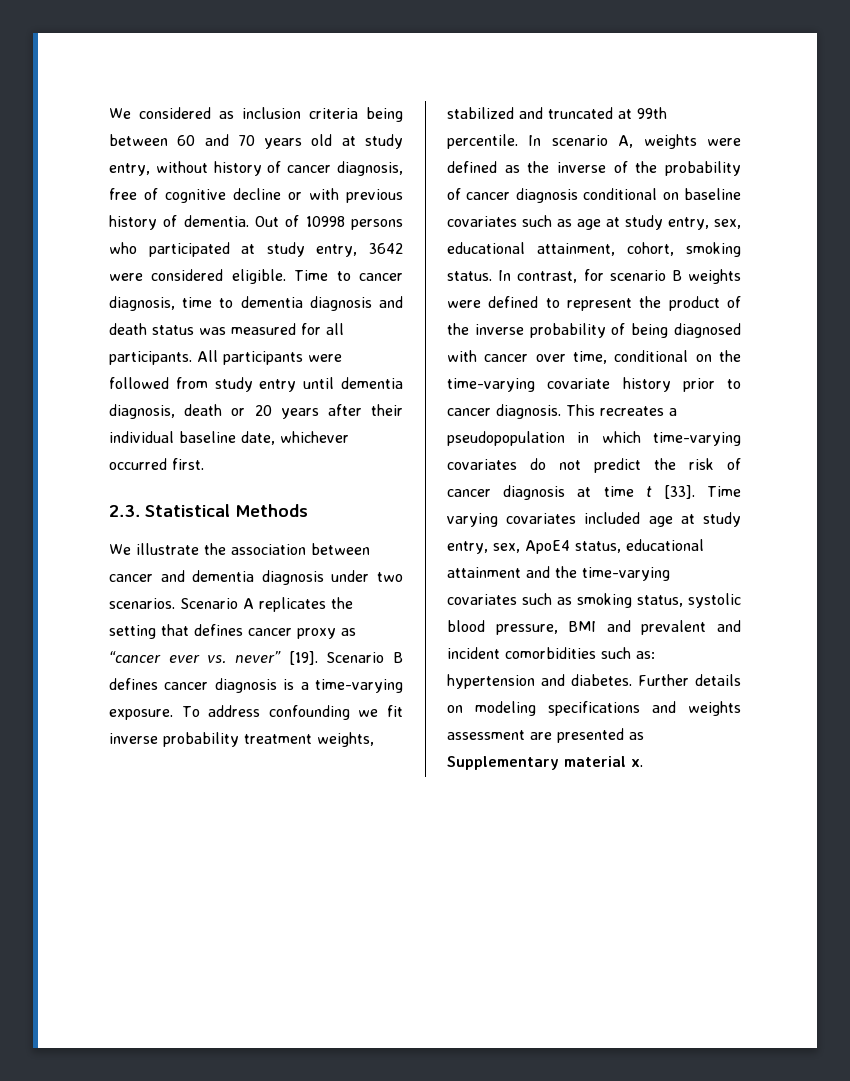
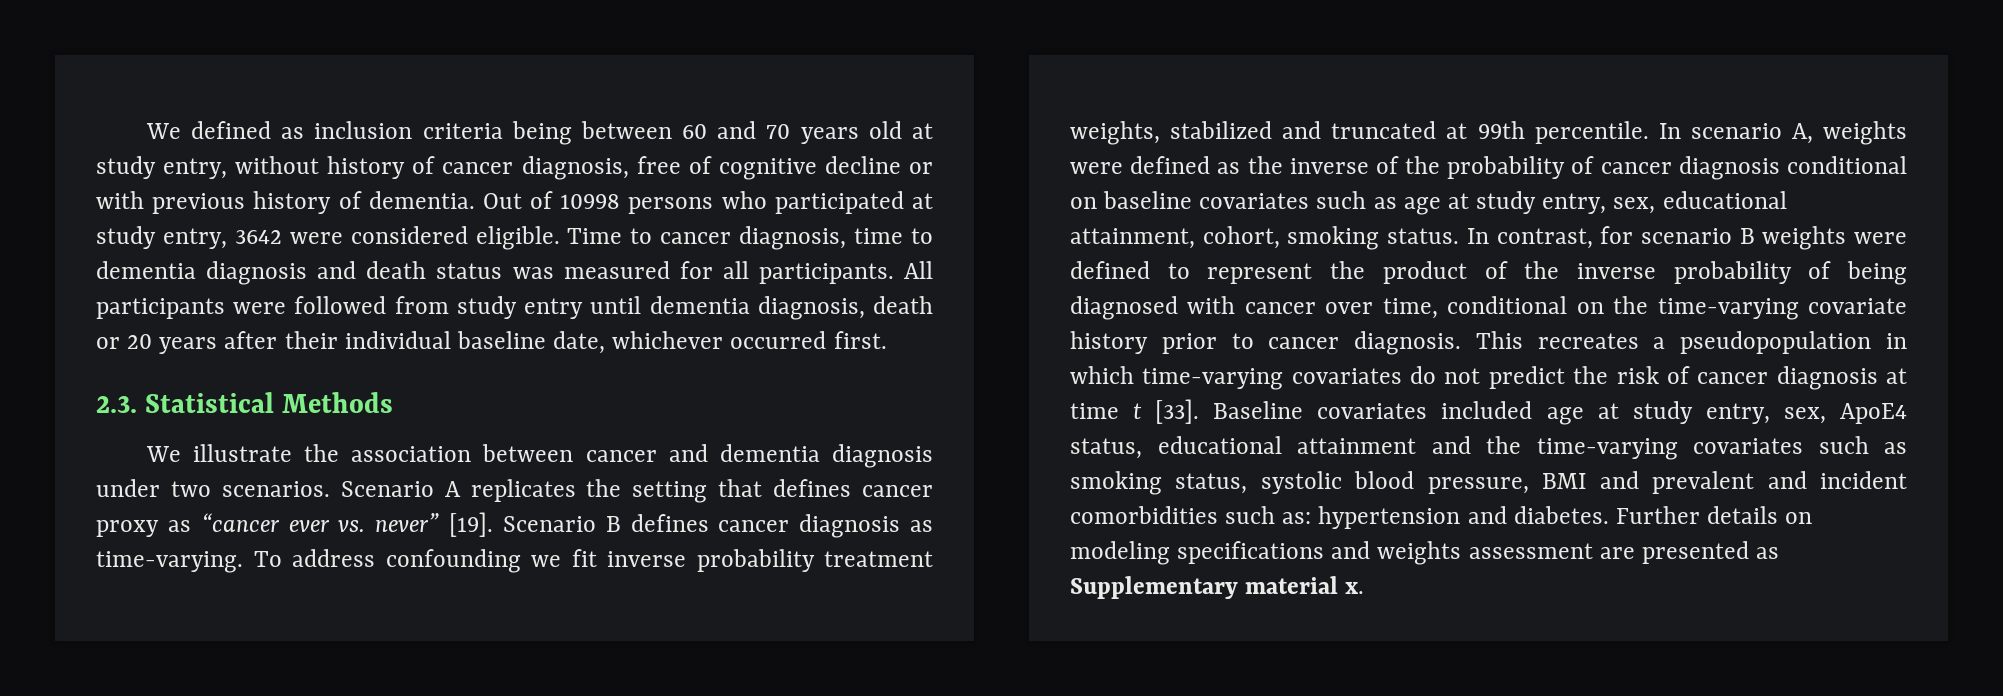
[109,107,211,119] We considered -> [145,121,272,139] We defined
[283,679,403,693] [109,709,173,720] is a time-varying exposure. -> [910,520,934,532] [96,551,243,573] as time-varying.
[707,486,741,497] [447,513,498,527] Time varying -> [1213,401,1304,419] Baseline

